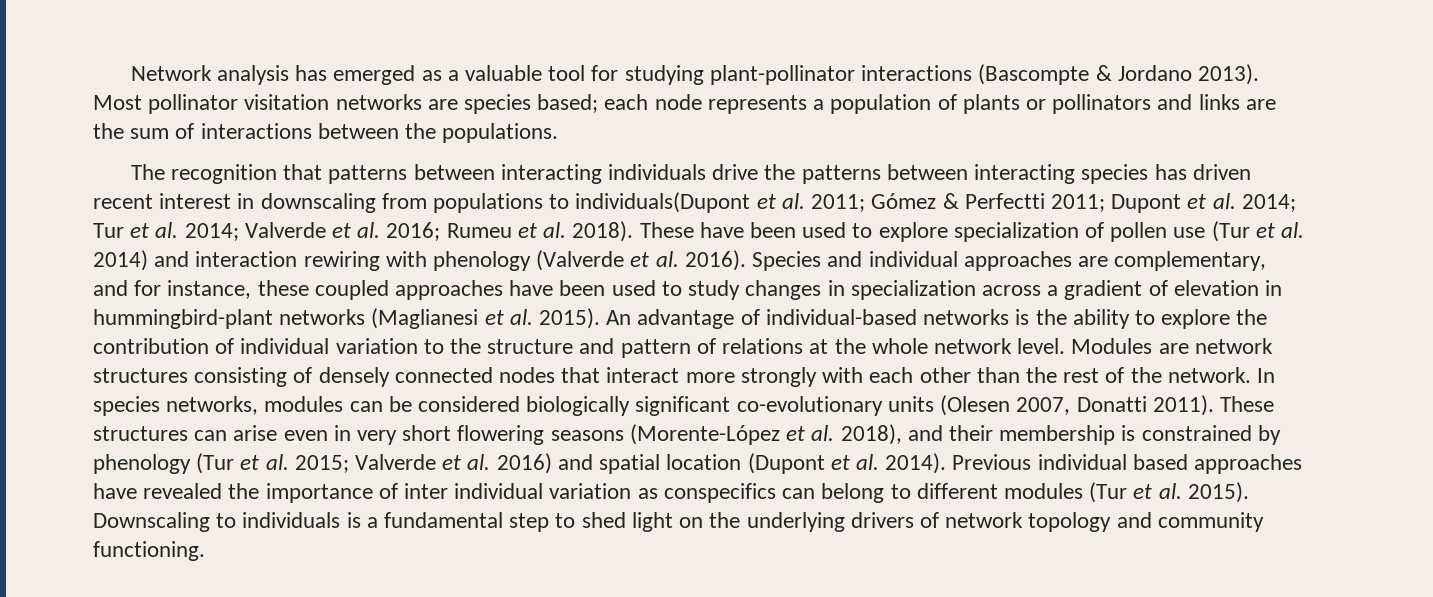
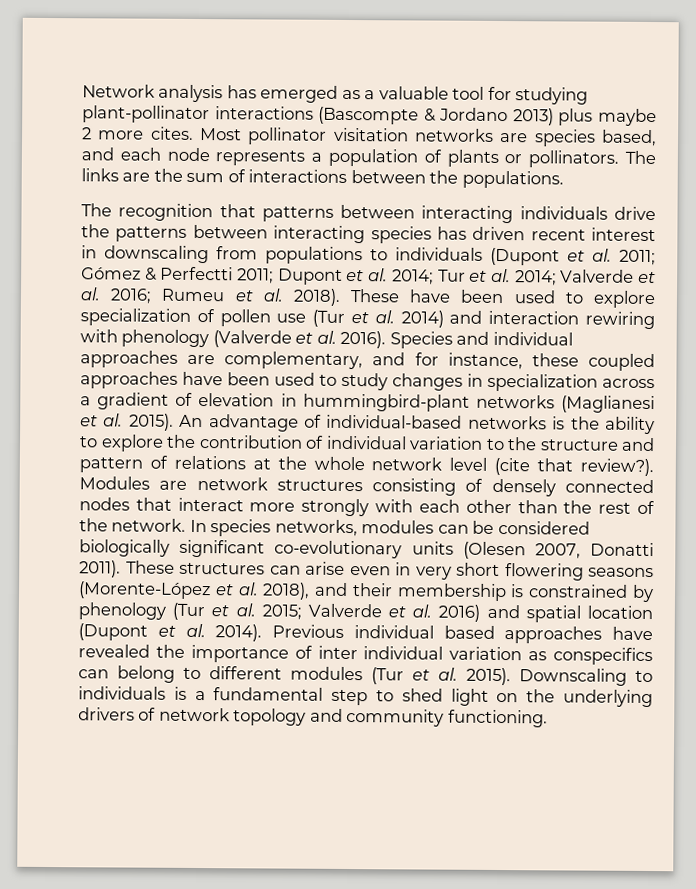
[1197,64,1259,85] 2013). -> [512,108,657,127] [82,126,194,140] 2013) plus maybe 2 more cites.
[537,94,599,113] based; -> [601,129,657,147] [81,147,114,161] based, and
[1052,94,1193,114] pollinators and -> [528,150,656,168] pollinators. The
[575,192,751,213] individuals(Dupont -> [395,247,560,266] individuals (Dupont
[1017,338,1066,354] level. -> [449,457,654,477] level (cite that review?).

